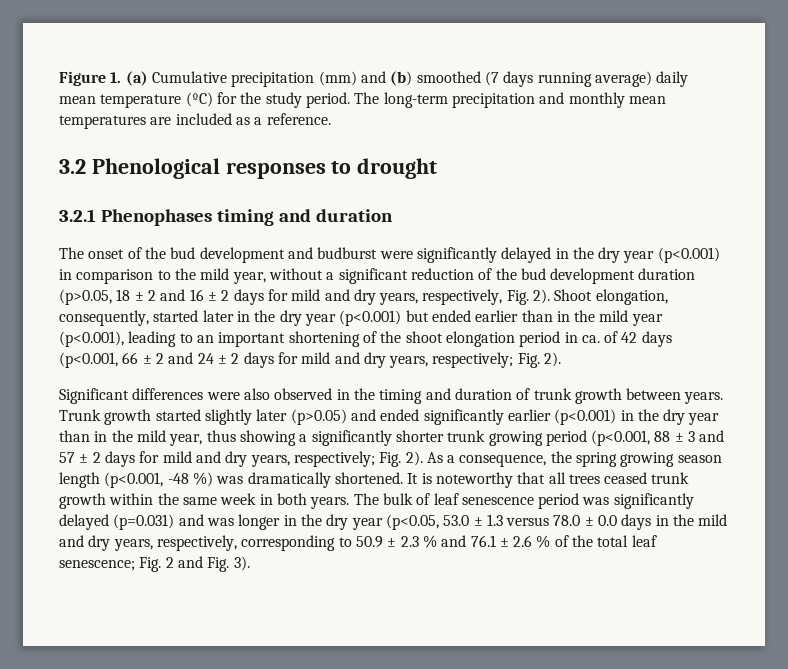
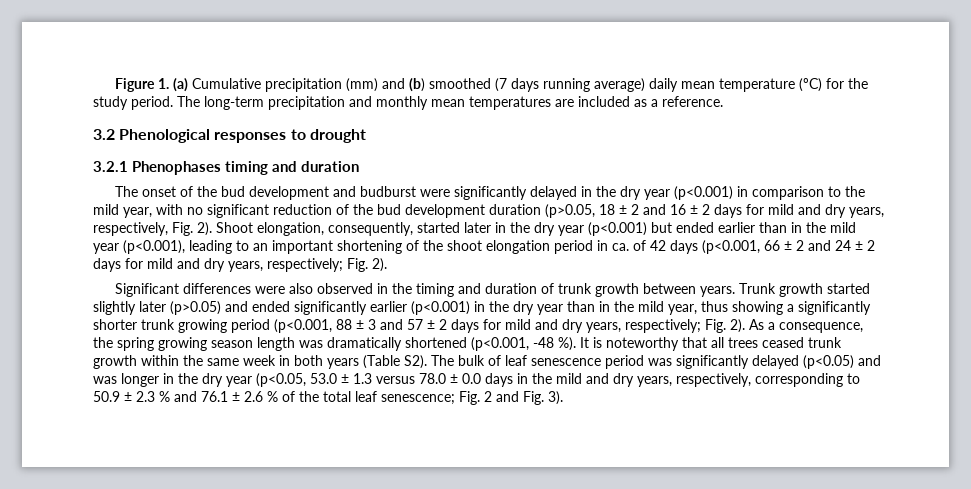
[268,268,335,280] without a -> [156,204,203,215] with no
[104,472,403,488] (p<0.001, -48 %) was dramatically shortened. -> [299,337,576,351] was dramatically shortened (p<0.001, -48 %).
[310,497,350,509] years. -> [327,355,427,369] years (Table S2).
[113,514,175,530] (p=0.031) -> [803,355,854,369] (p<0.05)

